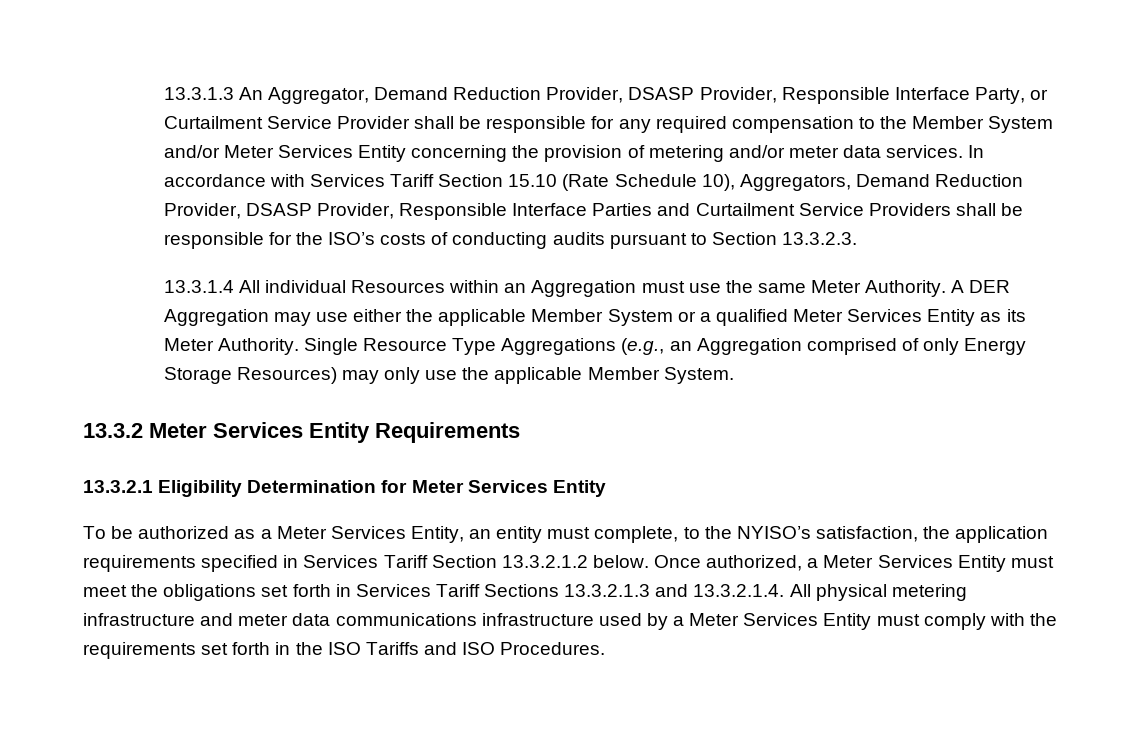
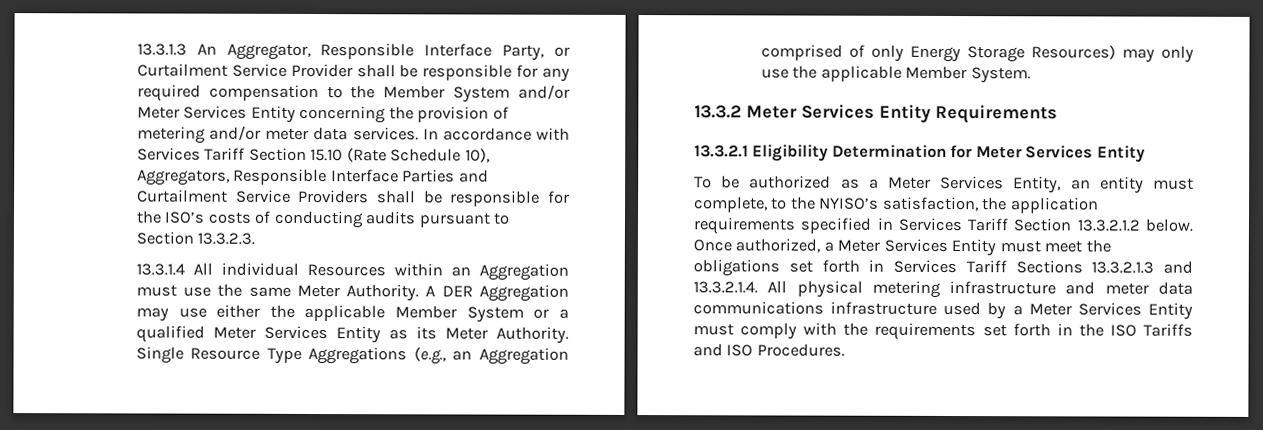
[373,87,777,103] Demand Reduction Provider, DSASP Provider, -> (311, 51) none
[855,174,1024,187] [163,203,394,219] Demand Reduction Provider, DSASP Provider, -> (230, 177) none

